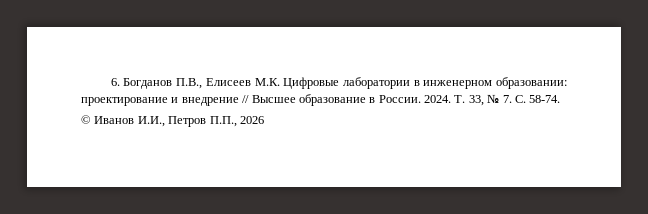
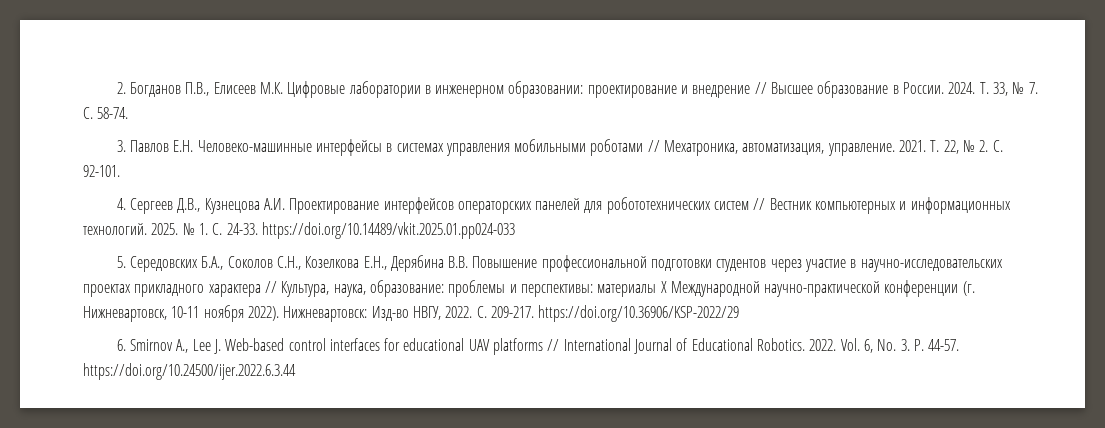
[110,78,120,86] 6. -> [116,82,126,94] 2.
[81,115,264,127] © Иванов И.И., Петров П.П., 2026 -> [116,139,1003,156] [83,165,120,177] [116,197,1011,214] [83,222,515,239] [116,255,1003,272] [83,280,975,297] [83,305,740,322] [116,338,960,355] [83,363,296,380] 3. Павлов Е.Н. Человеко-машинные интерфейсы в системах управления мобильными роботами // Мехатроника, автоматизация, управление. 2021. Т. 22, № 2. С. 92-101. // 4. Сергеев Д.В., Кузнецова А.И. Проектирование интерфейсов операторских панелей для робототехнических систем // Вестник компьютерных и информационных технологий. 2025. № 1. С. 24-33. https://doi.org/10.14489/vkit.2025.01.pp024-033 // 5. Середовских Б.А., Соколов С.Н., Козелкова Е.Н., Дерябина В.В. Повышение профессиональной подготовки студентов через участие в научно-исследовательских проектах прикладного характера // Культура, наука, образование: проблемы и перспективы: материалы X Международной научно-практической конференции (г. Нижневартовск, 10-11 ноября 2022). Нижневартовск: Изд-во НВГУ, 2022. С. 209-217. https://doi.org/10.36906/KSP-2022/29 // 6. Smirnov A., Lee J. Web-based control interfaces for educational UAV platforms // International Journal of Educational Robotics. 2022. Vol. 6, No. 3. P. 44-57. https://doi.org/10.24500/ijer.2022.6.3.44

